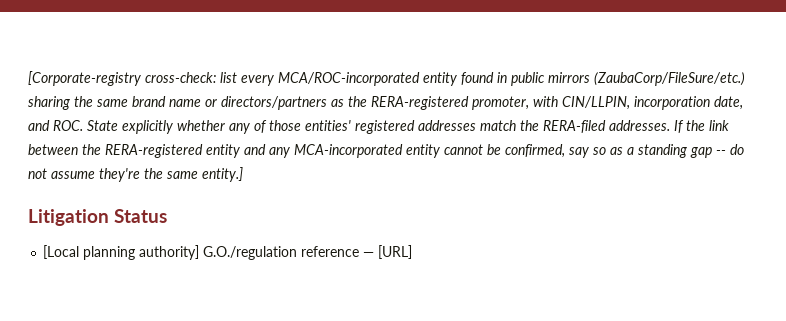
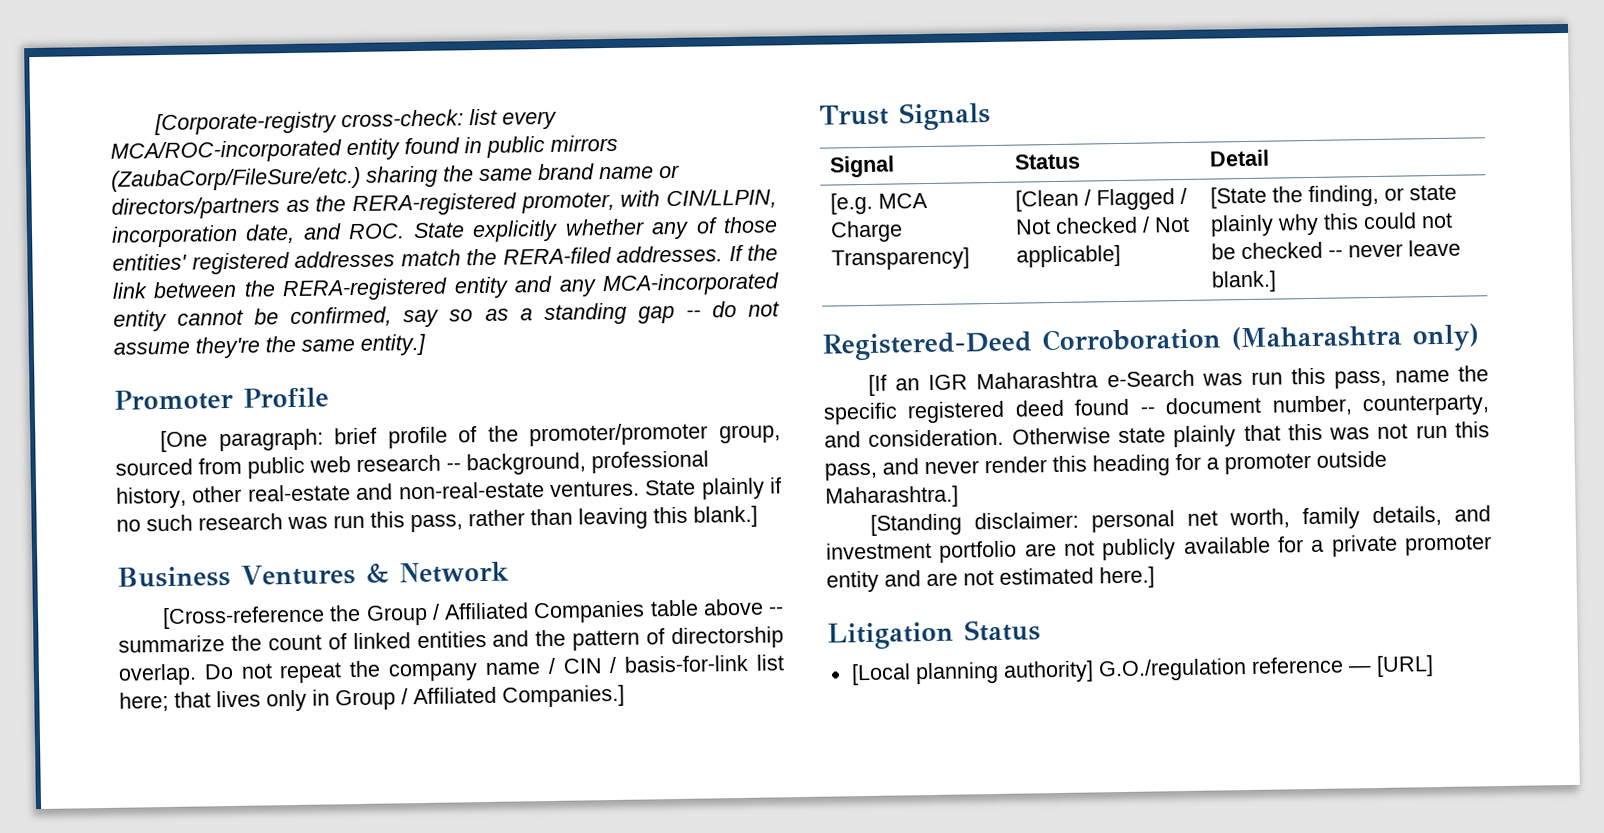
(243, 174) none -> [114,387,329,411] [160,422,781,453] [115,450,709,479] [116,477,782,509] [116,505,758,533] [117,561,509,588] [162,598,784,630] [118,626,784,653] [118,654,784,686] [119,684,625,712] [819,102,991,131] [828,155,895,178] [1013,153,1081,170] [1208,149,1270,167] [829,192,928,215] [829,220,903,243] [830,247,970,271] [1014,187,1187,212] [1014,216,1190,235] [1015,244,1121,268] [1209,184,1457,209] [1209,212,1453,237] [1210,239,1461,260] [1210,270,1277,293] [822,323,1480,361] [868,365,1489,396] [823,394,1490,425] [824,421,1490,448] [824,450,1387,481] [825,485,959,509] [870,505,1491,536] [825,534,1492,563] [826,566,1155,593] // Promoter Profile // [One paragraph: brief profile of the promoter/promoter group, sourced from public web research -- background, professional history, other real-estate and non-real-estate ventures. State plainly if no such research was run this pass, rather than leaving this blank.] // Business Ventures & Network // [Cross-reference the Group / Affiliated Companies table above -- summarize the count of linked entities and the pattern of directorship overlap. Do not repeat the company name / CIN / basis-for-link list here; that lives only in Group / Affiliated Companies.] // Trust Signals // Signal | Status | Detail // [e.g. MCA Charge Transparency] | [Clean / Flagged / Not checked / Not applicable] | [State the finding, or state plainly why this could not be checked -- never leave blank.] // Registered-Deed Corroboration (Maharashtra only) // [If an IGR Maharashtra e-Search was run this pass, name the specific registered deed found -- document number, counterparty, and consideration. Otherwise state plainly that this was not run this pass, and never render this heading for a promoter outside Maharashtra.] // [Standing disclaimer: personal net worth, family details, and investment portfolio are not publicly available for a private promoter entity and are not estimated here.]

